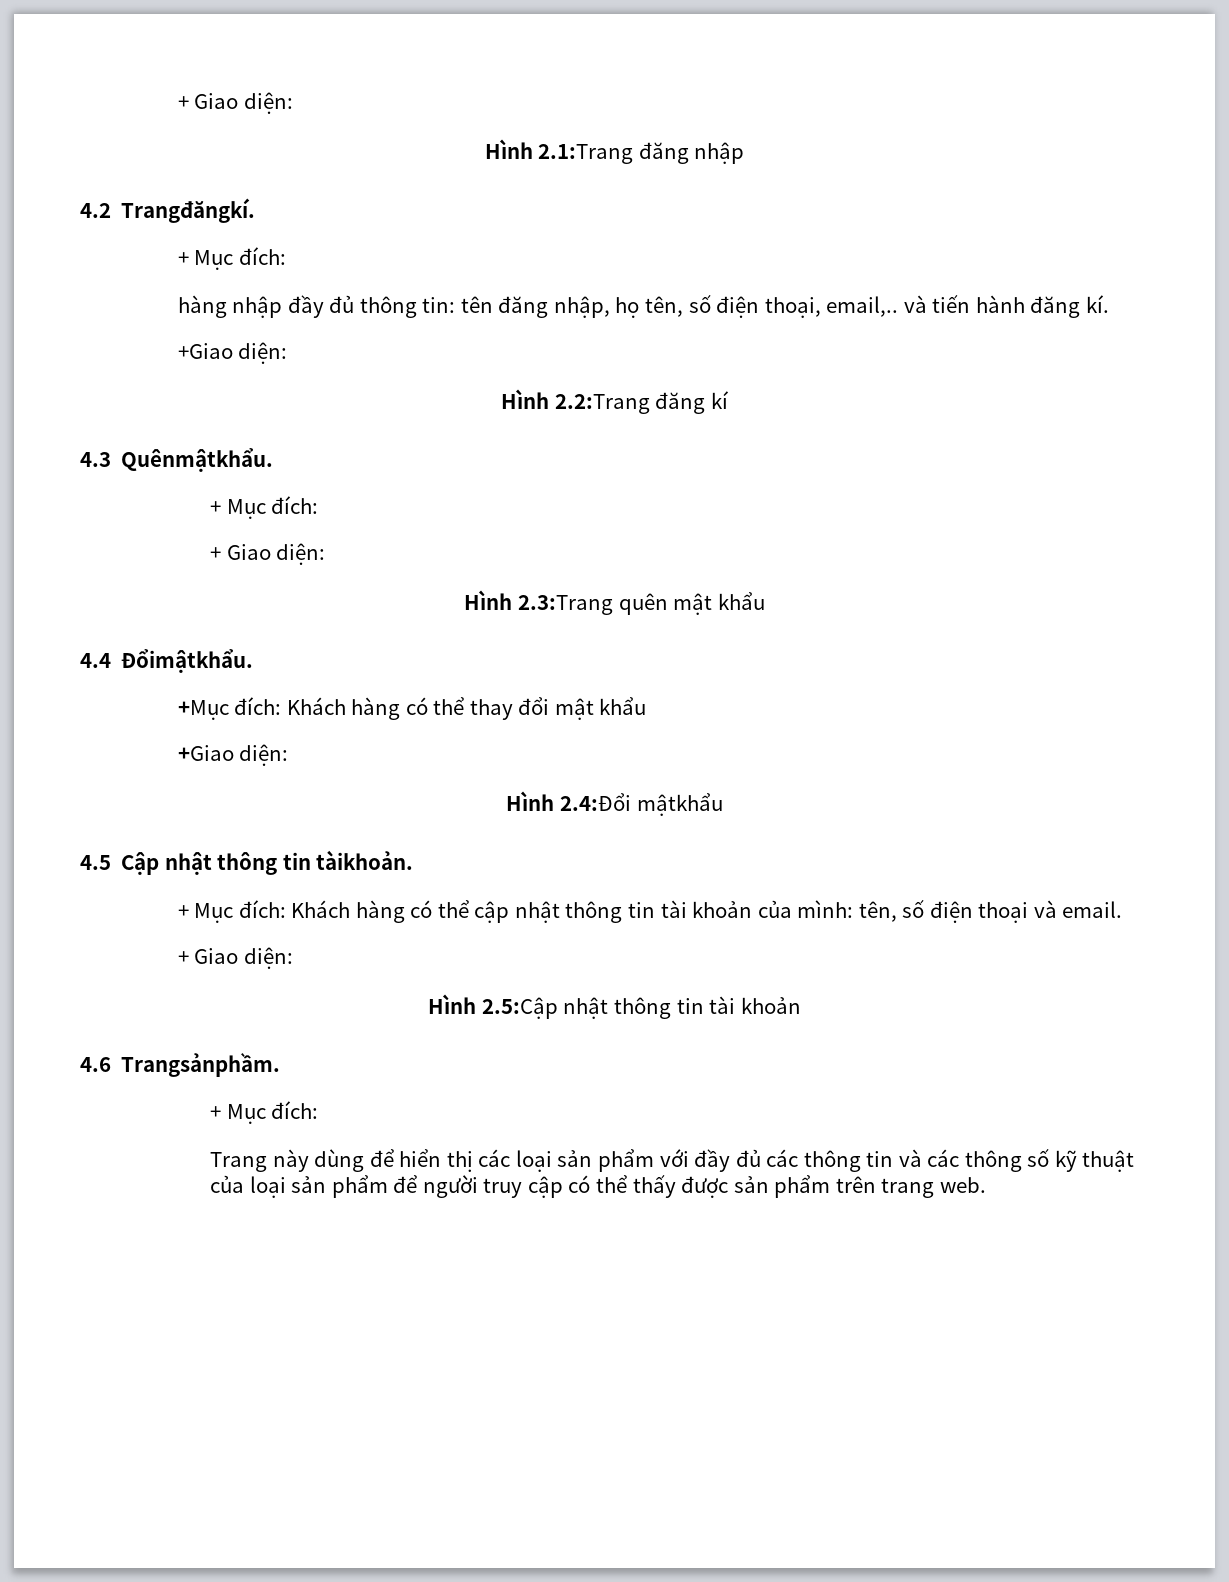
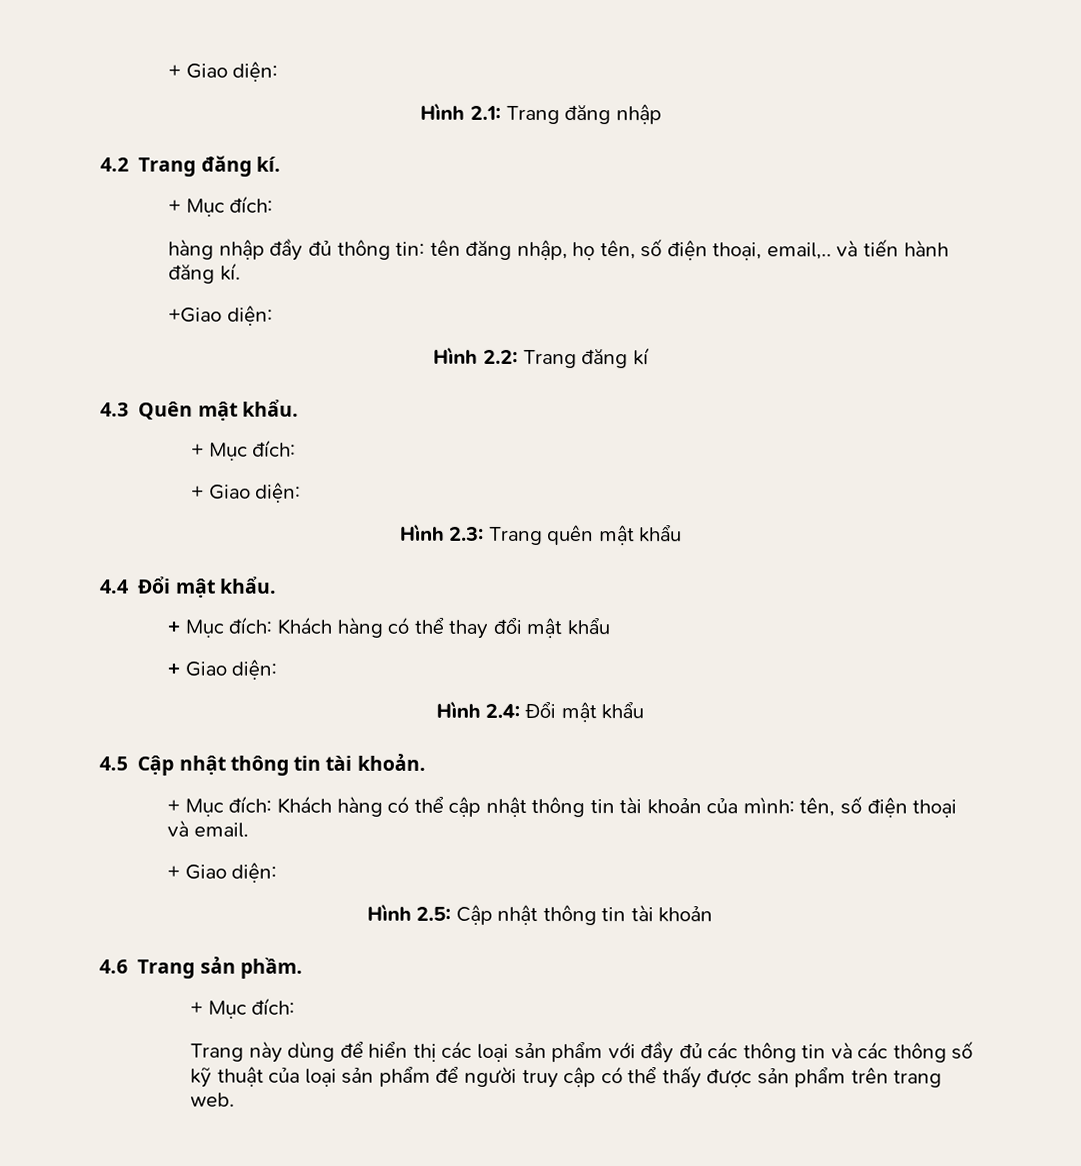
[177,92,293,114] [484,139,634,164] + Giao diện: // Hình 2.1:Trang -> [168,61,279,82] [420,102,560,125] + Giao diện: // Hình 2.1: Trang
[121,198,256,223] Trangđăngkí. -> [138,155,281,177] Trang đăng kí.
[554,394,650,414] 2.2:Trang -> [482,349,577,369] 2.2: Trang
[121,448,274,472] Quênmậtkhẩu. -> [138,399,299,421] Quên mật khẩu.
[517,595,613,615] 2.3:Trang -> [449,526,543,546] 2.3: Trang
[121,649,254,673] [177,700,229,720] Đổimậtkhẩu. // +Mục -> [137,576,277,598] [167,619,224,638] Đổi mật khẩu. // + Mục
[177,744,289,766] [506,791,723,816] +Giao diện: // Hình 2.4:Đổi mậtkhẩu -> [167,659,278,680] [435,700,645,723] + Giao diện: // Hình 2.4: Đổi mật khẩu
[316,850,414,870] tàikhoản. -> [325,753,426,771] tài khoản.
[481,997,558,1019] 2.5:Cập -> [416,904,493,925] 2.5: Cập
[121,1053,281,1077] Trangsảnphầm. -> [137,956,303,979] Trang sản phầm.

